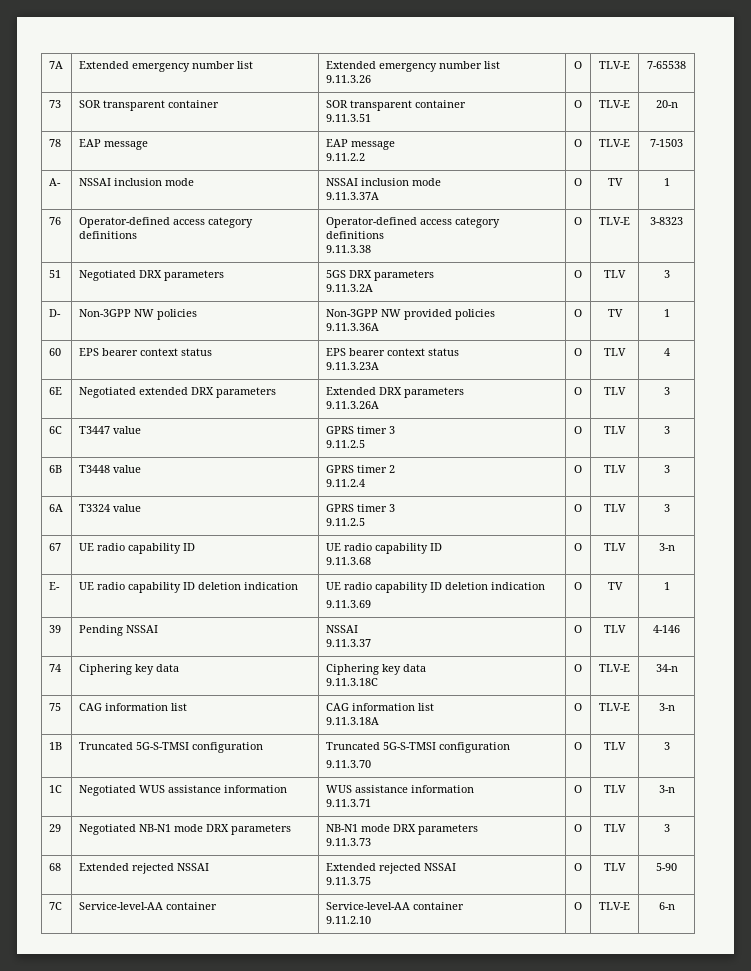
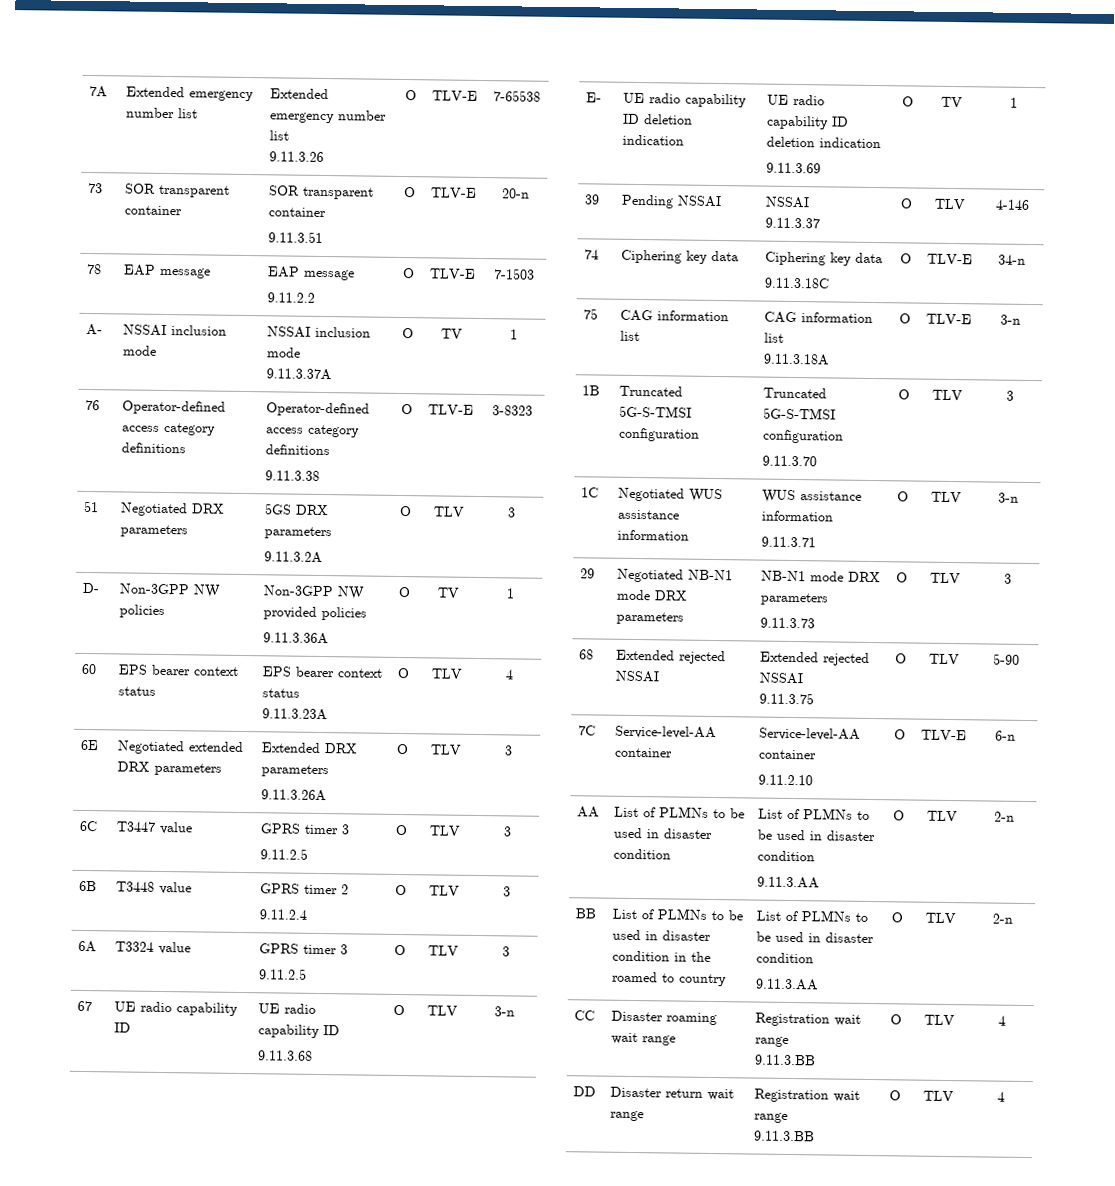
(675, 906) none -> [577,806,601,818] [614,806,746,819] [613,827,714,839] [613,848,672,860] [758,808,871,821] [757,829,876,842] [757,850,816,862] [757,876,821,889] [892,810,905,821] [927,810,958,822] [994,811,1015,822] [575,908,597,919] [612,908,744,921] [612,929,712,941] [612,950,712,962] [612,971,728,987] [756,910,869,922] [756,931,875,944] [756,952,815,964] [755,978,820,991] [890,912,903,923] [925,912,956,924] [992,913,1013,924] [574,1010,596,1021] [611,1010,718,1026] [611,1032,677,1046] [755,1012,862,1027] [755,1036,790,1047] [755,1054,817,1066] [889,1014,902,1025] [924,1014,955,1026] [997,1015,1006,1026] [573,1086,597,1097] [610,1086,735,1101] [610,1110,645,1122] [754,1088,861,1103] [754,1112,789,1123] [754,1130,816,1142] [888,1090,901,1101] [923,1090,954,1102] [996,1091,1005,1102] // AA | List of PLMNs to be used in disaster condition | List of PLMNs to be used in disaster condition // 9.11.3.AA | O | TLV | 2-n // BB | List of PLMNs to be used in disaster condition in the roamed to country | List of PLMNs to be used in disaster condition // 9.11.3.AA | O | TLV | 2-n // CC | Disaster roaming wait range | Registration wait range // 9.11.3.BB | O | TLV | 4 // DD | Disaster return wait range | Registration wait range // 9.11.3.BB | O | TLV | 4

